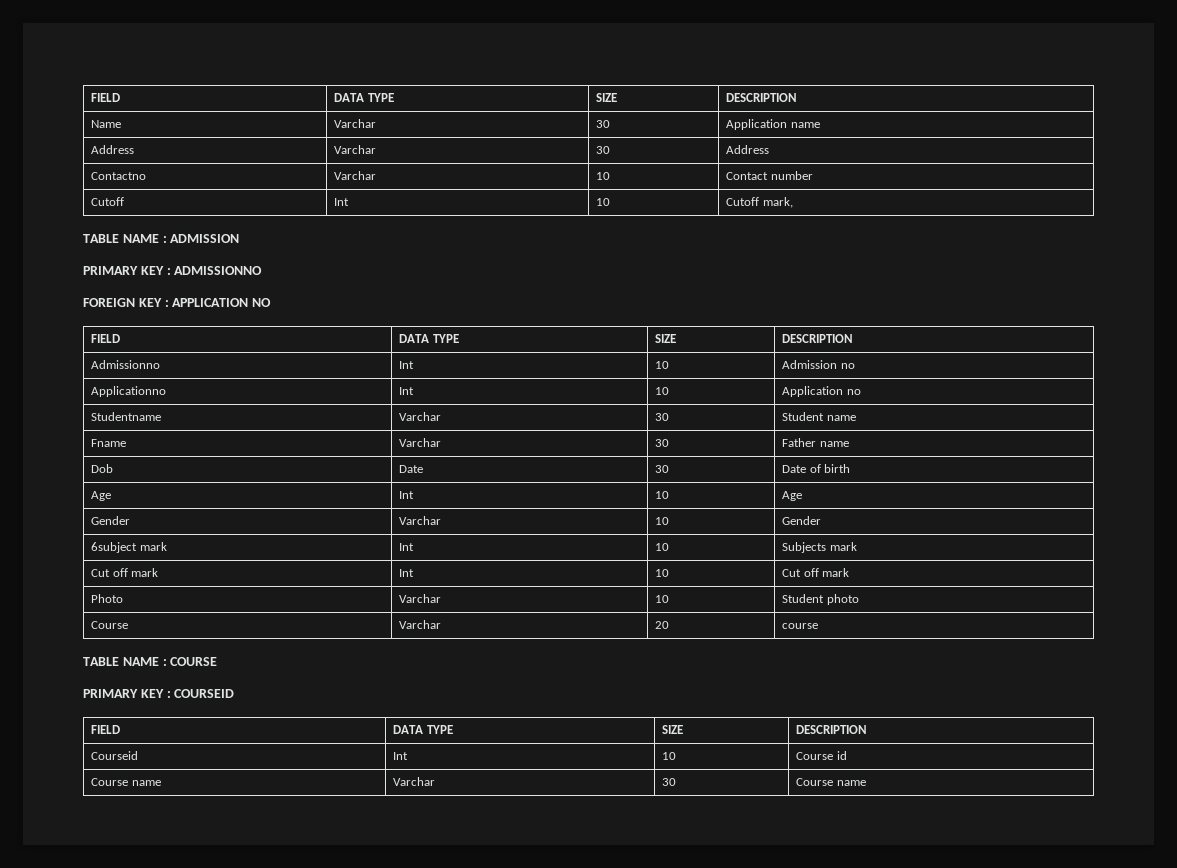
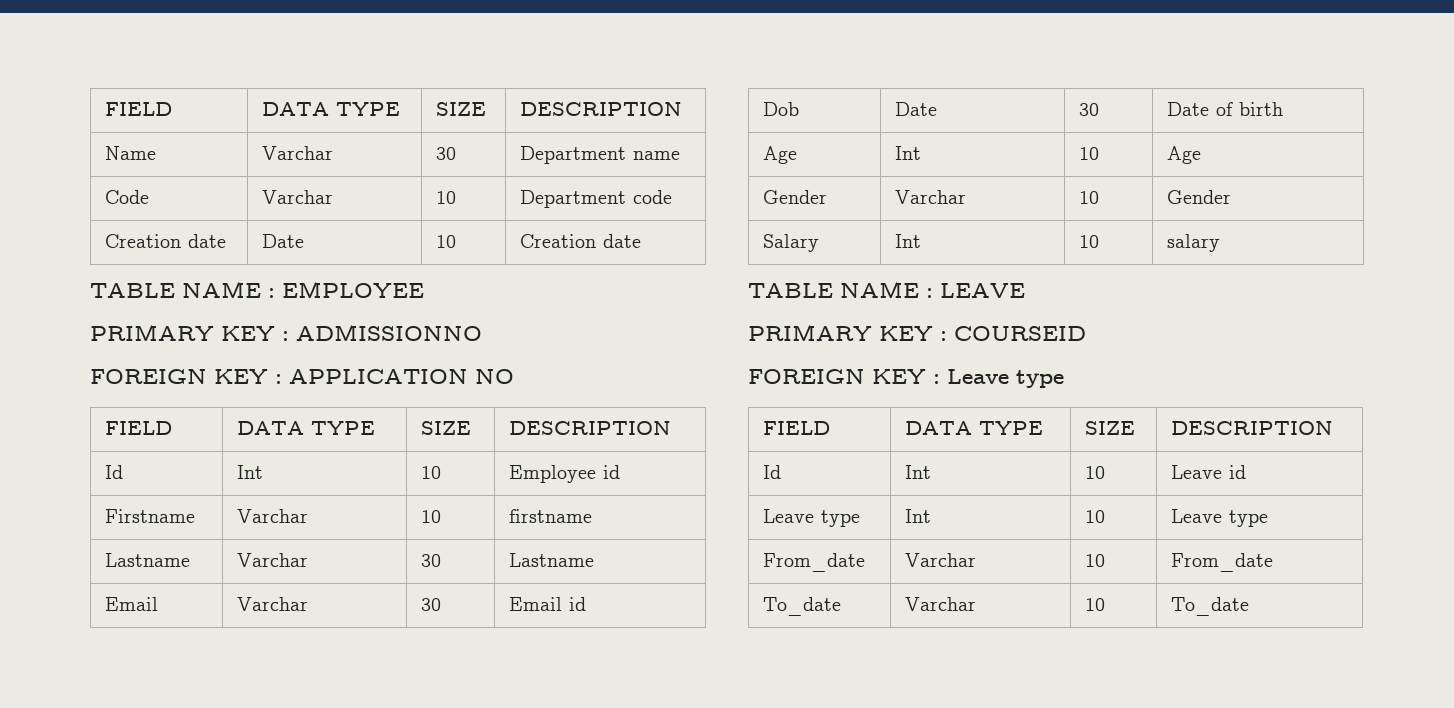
[726,119,820,130] [91,145,135,154] [334,145,377,154] [596,146,611,154] [726,145,770,154] [91,172,147,180] [334,171,377,180] [596,172,611,180] [726,171,813,180] [91,197,125,206] [334,198,350,206] [596,198,611,206] [726,197,793,208] [83,234,240,243] Application name // Address | Varchar | 30 | Address // Contactno | Varchar | 10 | Contact number // Cutoff | Int | 10 | Cutoff mark, // TABLE NAME : ADMISSION -> [520,146,681,164] [105,190,150,204] [262,190,334,204] [436,191,457,204] [520,190,673,208] [105,234,227,248] [262,234,305,248] [436,235,457,248] [520,234,642,248] [90,281,424,298] Department name // Code | Varchar | 10 | Department code // Creation date | Date | 10 | Creation date // TABLE NAME : EMPLOYEE
[91,360,161,369] [399,361,415,369] [655,361,670,369] [782,360,855,369] [91,386,167,397] [399,387,415,395] [655,387,670,395] [782,386,861,397] [91,412,162,421] [399,412,442,421] [655,413,670,421] [782,412,856,421] [91,439,127,447] [399,438,442,447] [655,439,670,447] [782,438,849,447] Admissionno | Int | 10 | Admission no // Applicationno | Int | 10 | Application no // Studentname | Varchar | 30 | Student name // Fname | Varchar | 30 | Father name -> [105,465,124,479] [237,465,264,479] [421,466,442,479] [509,465,621,483] [105,509,196,523] [237,509,309,523] [421,510,442,523] [509,509,593,523] [105,553,191,567] [237,553,309,567] [421,554,442,567] [509,553,595,567] [105,597,159,611] [237,597,309,611] [421,598,442,611] [509,597,587,611] Id | Int | 10 | Employee id // Firstname | Varchar | 10 | firstname // Lastname | Varchar | 30 | Lastname // Email | Varchar | 30 | Email id
[91,542,167,553] [399,543,415,551] [655,543,670,551] [782,542,857,553] [91,568,159,577] [399,569,415,577] [655,569,670,577] [782,568,850,577] [91,594,124,603] [399,594,442,603] [655,595,670,603] [782,594,859,605] [91,621,129,629] [399,620,442,629] [655,621,670,629] [782,623,819,629] [83,657,218,666] 6subject mark | Int | 10 | Subjects mark // Cut off mark | Int | 10 | Cut off mark // Photo | Varchar | 10 | Student photo // Course | Varchar | 20 | course // TABLE NAME : COURSE -> [763,234,820,252] [895,234,922,248] [1079,235,1100,248] [1167,234,1221,252] [748,281,1025,298] Salary | Int | 10 | salary // TABLE NAME : LEAVE
[91,725,121,734] [393,725,453,734] [662,725,684,734] [796,725,868,734] [91,751,139,760] [393,752,409,760] [662,752,677,760] [796,751,847,760] [91,778,161,786] [393,777,436,786] [662,778,677,786] [796,778,866,786] // FIELD | DATA TYPE | SIZE | DESCRIPTION // Courseid | Int | 10 | Course id // Course name | Varchar | 30 | Course name -> [748,369,1064,388] [763,421,831,435] [905,421,1044,435] [1085,421,1136,435] [1171,421,1334,435] [763,465,782,479] [905,465,932,479] [1085,466,1106,479] [1171,465,1247,479] [763,509,861,527] [905,509,932,523] [1085,510,1106,523] [1171,509,1269,527] [763,553,866,572] [905,553,977,567] [1085,554,1106,567] [1171,553,1274,572] [763,597,842,616] [905,597,977,611] [1085,598,1106,611] [1171,597,1250,616] // FOREIGN KEY : Leave type // FIELD | DATA TYPE | SIZE | DESCRIPTION // Id | Int | 10 | Leave id // Leave type | Int | 10 | Leave type // From_date | Varchar | 10 | From_date // To_date | Varchar | 10 | To_date

